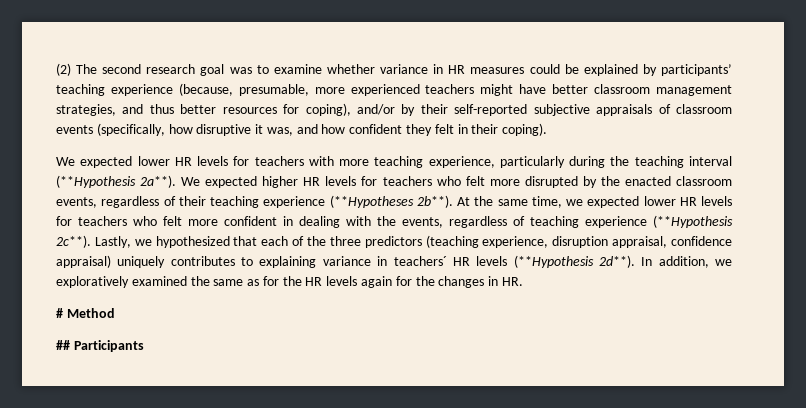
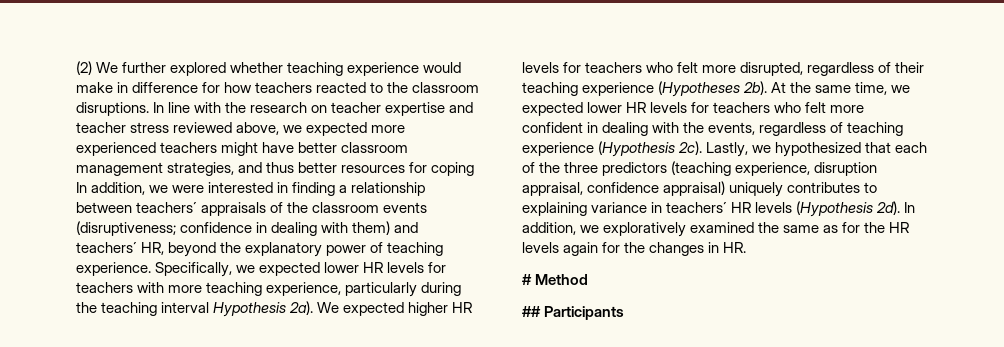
[76,64,733,76] [56,83,309,96] The second research goal was to examine whether variance in HR measures could be explained by participants’ teaching experience (because, presumable, -> [96,62,462,76] [76,82,480,93] [76,102,474,116] [76,122,368,136] We further explored whether teaching experience would make in difference for how teachers reacted to the classroom disruptions. In line with the research on teacher expertise and teacher stress reviewed above, we expected
[305,103,590,116] coping), and/or by their self-reported subjective -> [431,162,475,176] [76,182,426,196] [76,202,198,213] coping In addition, we were interested in finding a relationship between teachers´
(671, 109) none -> [287,202,309,213] the
[96,123,548,136] [56,157,75,166] (specifically, how disruptive it was, and how confident they felt in their coping). // We -> [76,221,419,236] [76,242,444,257] [76,262,256,277] (disruptiveness; confidence in dealing with them) and teachers´ HR, beyond the explanatory power of teaching experience. Specifically, we
[56,175,177,188] (**Hypothesis 2a**). -> [213,301,314,317] Hypothesis 2a).
[524,176,732,188] [56,197,97,208] disrupted by the enacted classroom events, -> [740,62,804,76] disrupted,
[329,195,453,208] (**Hypotheses 2b**). -> [658,81,768,97] (Hypotheses 2b).
[653,215,733,228] [56,235,91,248] (**Hypothesis 2c**). -> [598,141,703,157] (Hypothesis 2c).
[513,255,635,268] (**Hypothesis 2d**). -> [796,201,901,217] (Hypothesis 2d).

